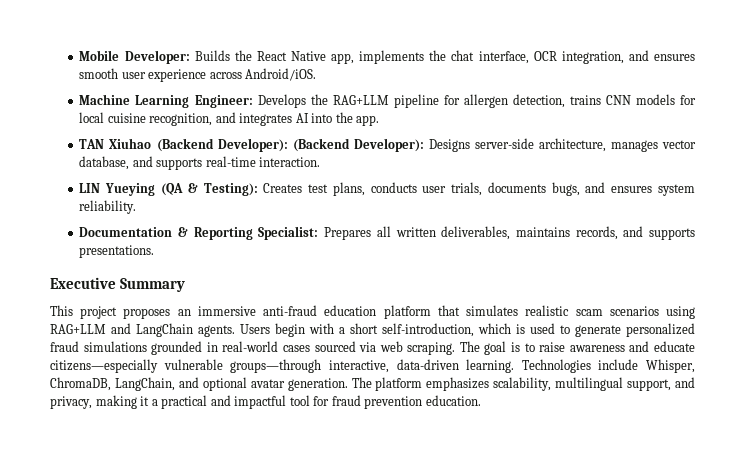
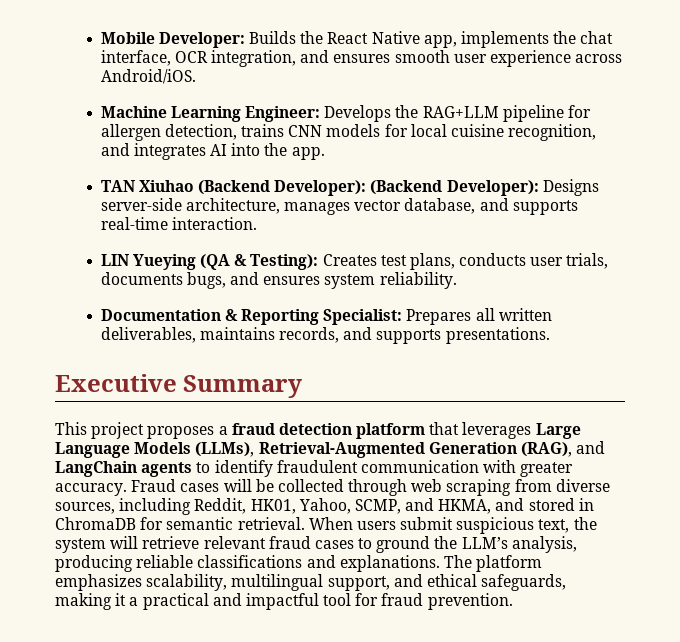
[177,305,696,319] [50,323,695,337] [50,341,695,355] [50,359,695,373] [50,377,348,391] an immersive anti-fraud education platform that simulates realistic scam scenarios using RAG+LLM and LangChain agents. Users begin with a short self-introduction, which is used to generate personalized fraud simulations grounded in real-world cases sourced via web scraping. The goal is to raise awareness and educate citizens—especially vulnerable groups—through interactive, data-driven learning. Technologies include Whisper, ChromaDB, LangChain, and optional avatar generation. -> [218,422,581,439] [55,441,606,458] [55,460,574,477] [55,479,610,496] [55,498,594,515] [55,517,597,534] [55,536,577,553] [55,555,440,572] a fraud detection platform that leverages Large Language Models (LLMs), Retrieval-Augmented Generation (RAG), and LangChain agents to identify fraudulent communication with greater accuracy. Fraud cases will be collected through web scraping from diverse sources, including Reddit, HK01, Yahoo, SCMP, and HKMA, and stored in ChromaDB for semantic retrieval. When users submit suspicious text, the system will retrieve relevant fraud cases to ground the LLM’s analysis, producing reliable classifications and explanations.
[50,396,92,409] privacy, -> [426,574,567,591] ethical safeguards,
[364,395,481,409] prevention education. -> [427,593,513,610] prevention.

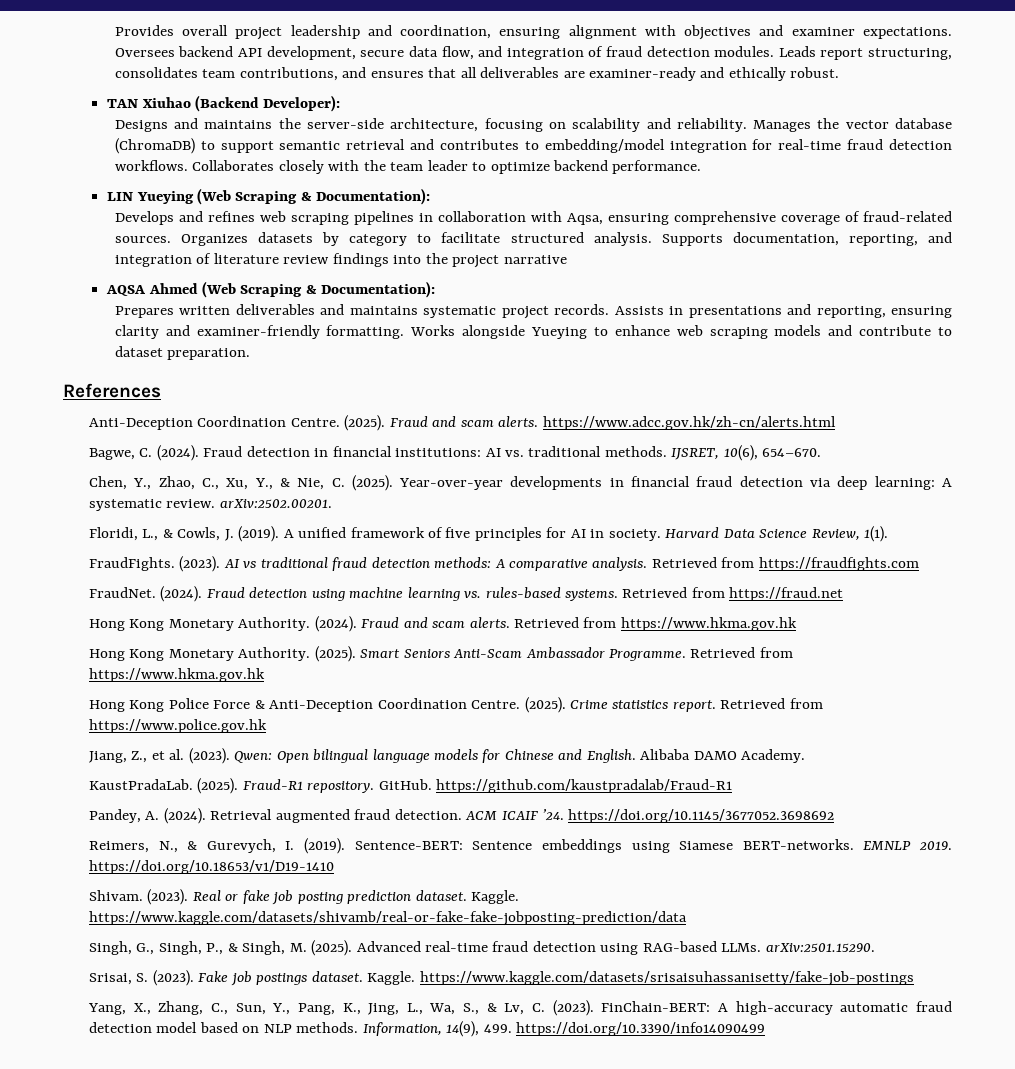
[100,31,614,48] [100,50,623,67] [100,69,196,84] [100,105,591,122] [100,124,597,141] [100,143,325,160] [100,179,599,196] [100,198,578,215] [100,217,257,230] [100,253,609,270] [100,272,457,289] [100,308,552,325] [100,327,550,344] [55,374,303,398] [55,422,581,439] [55,441,606,458] [55,460,574,477] [55,479,610,496] [55,498,594,515] [55,517,597,534] [55,536,577,553] [55,555,543,572] [55,574,567,591] [55,593,513,610] Mobile Developer: Builds the React Native app, implements the chat interface, OCR integration, and ensures smooth user experience across Android/iOS. // Machine Learning Engineer: Develops the RAG+LLM pipeline for allergen detection, trains CNN models for local cuisine recognition, and integrates AI into the app. // TAN Xiuhao (Backend Developer): (Backend Developer): Designs server-side architecture, manages vector database, and supports real-time interaction. // LIN Yueying (QA & Testing): Creates test plans, conducts user trials, documents bugs, and ensures system reliability. // Documentation & Reporting Specialist: Prepares all written deliverables, maintains records, and supports presentations. // Executive Summary // This project proposes a fraud detection platform that leverages Large Language Models (LLMs), Retrieval-Augmented Generation (RAG), and LangChain agents to identify fraudulent communication with greater accuracy. Fraud cases will be collected through web scraping from diverse sources, including Reddit, HK01, Yahoo, SCMP, and HKMA, and stored in ChromaDB for semantic retrieval. When users submit suspicious text, the system will retrieve relevant fraud cases to ground the LLM’s analysis, producing reliable classifications and explanations. The platform emphasizes scalability, multilingual support, and ethical safeguards, making it a practical and impactful tool for fraud prevention. -> [114,25,952,40] [114,46,953,60] [114,67,840,81] [107,95,341,112] [114,118,953,132] [114,138,953,154] [114,160,702,174] [107,188,431,205] [114,211,952,225] [114,232,952,246] [114,253,567,268] [106,281,436,298] [114,304,952,319] [114,325,953,339] [114,346,251,360] [63,383,161,398] [88,415,836,431] [88,445,822,461] [88,475,953,491] [88,499,332,511] [88,526,889,542] [88,556,919,572] [88,586,844,602] [88,616,797,632] [88,646,793,662] [88,668,265,682] [88,697,823,713] [88,719,267,733] [88,748,806,764] [88,778,733,794] [88,808,835,824] [88,838,953,854] [88,860,334,874] [88,889,520,905] [88,911,687,926] [88,940,875,956] [88,970,914,986] [87,1000,952,1016] [88,1021,766,1037] Provides overall project leadership and coordination, ensuring alignment with objectives and examiner expectations. Oversees backend API development, secure data flow, and integration of fraud detection modules. Leads report structuring, consolidates team contributions, and ensures that all deliverables are examiner-ready and ethically robust. // TAN Xiuhao (Backend Developer): // Designs and maintains the server-side architecture, focusing on scalability and reliability. Manages the vector database (ChromaDB) to support semantic retrieval and contributes to embedding/model integration for real-time fraud detection workflows. Collaborates closely with the team leader to optimize backend performance. // LIN Yueying (Web Scraping & Documentation): // Develops and refines web scraping pipelines in collaboration with Aqsa, ensuring comprehensive coverage of fraud-related sources. Organizes datasets by category to facilitate structured analysis. Supports documentation, reporting, and integration of literature review findings into the project narrative // AQSA Ahmed (Web Scraping & Documentation): // Prepares written deliverables and maintains systematic project records. Assists in presentations and reporting, ensuring clarity and examiner-friendly formatting. Works alongside Yueying to enhance web scraping models and contribute to dataset preparation. // References // Anti-Deception Coordination Centre. (2025). Fraud and scam alerts. https://www.adcc.gov.hk/zh-cn/alerts.html // Bagwe, C. (2024). Fraud detection in financial institutions: AI vs. traditional methods. IJSRET, 10(6), 654–670. // Chen, Y., Zhao, C., Xu, Y., & Nie, C. (2025). Year-over-year developments in financial fraud detection via deep learning: A systematic review. arXiv:2502.00201. // Floridi, L., & Cowls, J. (2019). A unified framework of five principles for AI in society. Harvard Data Science Review, 1(1). // FraudFights. (2023). AI vs traditional fraud detection methods: A comparative analysis. Retrieved from https://fraudfights.com // FraudNet. (2024). Fraud detection using machine learning vs. rules-based systems. Retrieved from https://fraud.net // Hong Kong Monetary Authority. (2024). Fraud and scam alerts. Retrieved from https://www.hkma.gov.hk // Hong Kong Monetary Authority. (2025). Smart Seniors Anti-Scam Ambassador Programme. Retrieved from https://www.hkma.gov.hk // Hong Kong Police Force & Anti-Deception Coordination Centre. (2025). Crime statistics report. Retrieved from https://www.police.gov.hk // Jiang, Z., et al. (2023). Qwen: Open bilingual language models for Chinese and English. Alibaba DAMO Academy. // KaustPradaLab. (2025). Fraud-R1 repository. GitHub. https://github.com/kaustpradalab/Fraud-R1 // Pandey, A. (2024). Retrieval augmented fraud detection. ACM ICAIF ’24. https://doi.org/10.1145/3677052.3698692 // Reimers, N., & Gurevych, I. (2019). Sentence-BERT: Sentence embeddings using Siamese BERT-networks. EMNLP 2019. https://doi.org/10.18653/v1/D19-1410 // Shivam. (2023). Real or fake job posting prediction dataset. Kaggle. https://www.kaggle.com/datasets/shivamb/real-or-fake-fake-jobposting-prediction/data // Singh, G., Singh, P., & Singh, M. (2025). Advanced real-time fraud detection using RAG-based LLMs. arXiv:2501.15290. // Srisai, S. (2023). Fake job postings dataset. Kaggle. https://www.kaggle.com/datasets/srisaisuhassanisetty/fake-job-postings // Yang, X., Zhang, C., Sun, Y., Pang, K., Jing, L., Wa, S., & Lv, C. (2023). FinChain-BERT: A high-accuracy automatic fraud detection model based on NLP methods. Information, 14(9), 499. https://doi.org/10.3390/info14090499

